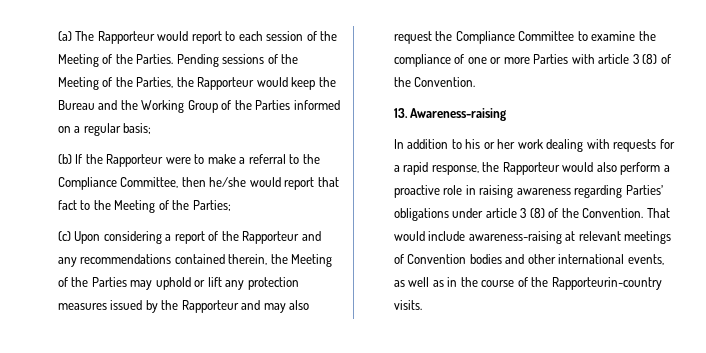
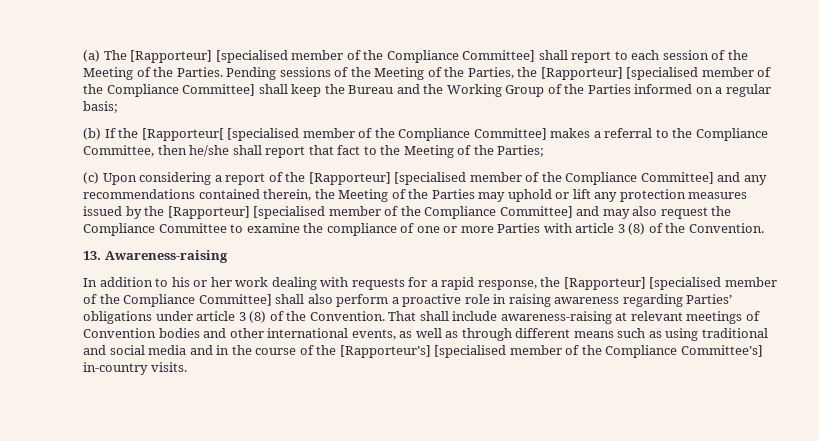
[97,31,189,44] Rapporteur would -> [130,50,568,63] [Rapporteur] [specialised member of the Compliance Committee] shall
[197,77,288,90] Rapporteur would -> [540,67,772,80] [82,84,288,97] [Rapporteur] [specialised member of the Compliance Committee] shall
[106,154,236,167] Rapporteur were to make -> [141,128,591,141] [Rapporteur[ [specialised member of the Compliance Committee] makes
[249,177,281,187] would -> [232,145,262,155] shall
[242,231,300,244] Rapporteur -> [308,172,714,185] [Rapporteur] [specialised member of the Compliance Committee]
[181,300,239,313] Rapporteur -> [167,206,573,219] [Rapporteur] [specialised member of the Compliance Committee]
[502,162,594,175] Rapporteur would -> [563,277,777,290] [82,294,305,307] [Rapporteur] [specialised member of the Compliance Committee] shall
[393,231,425,241] would -> [419,311,449,321] shall
(444, 283) none -> [461,328,768,341] [82,345,213,355] through different means such as using traditional and social media and
[551,277,662,290] Rapporteurin-country -> [339,345,763,358] [82,362,148,375] [Rapporteur’s] [specialised member of the Compliance Committee’s] in-country

